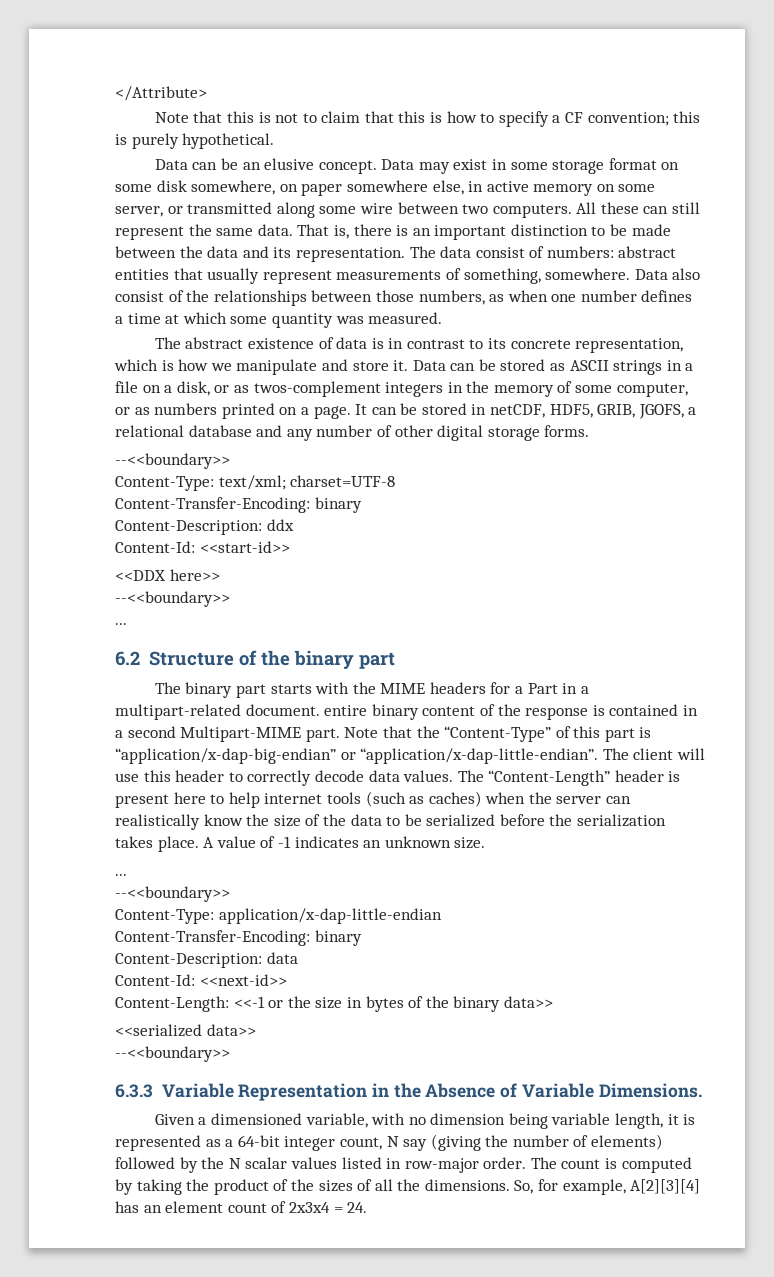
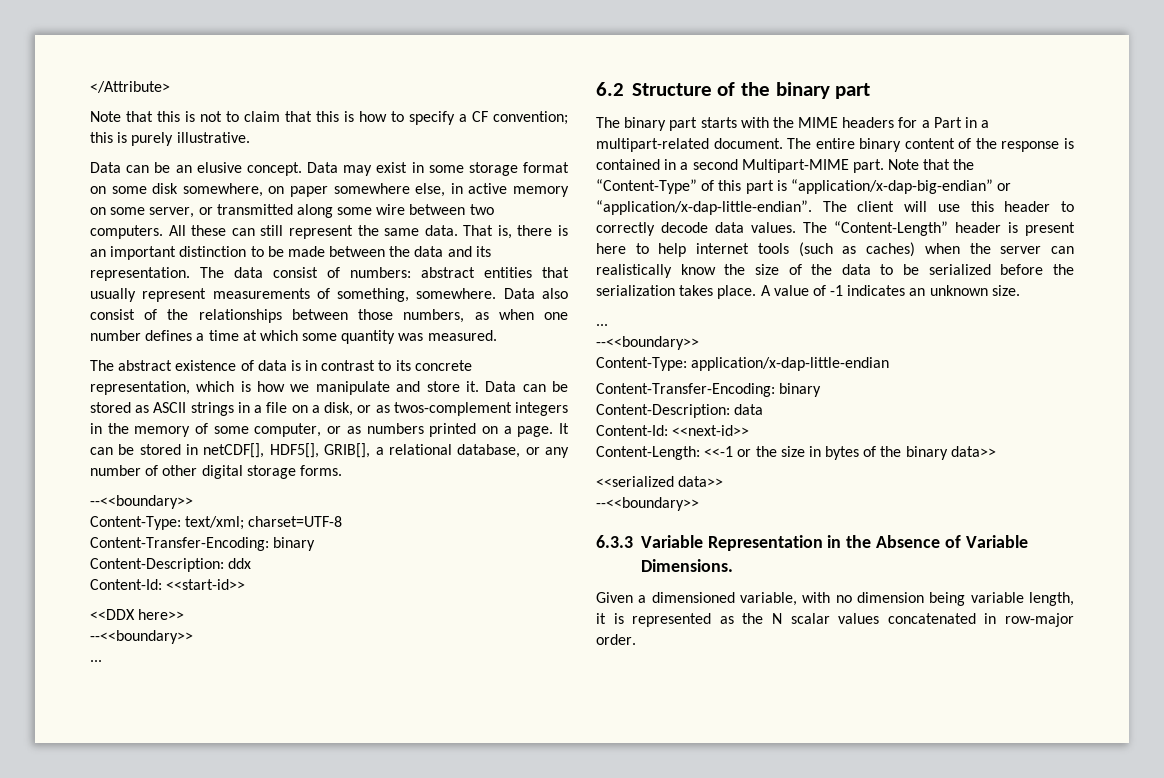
[182,133,275,149] hypothetical. -> [176,132,250,143] illustrative.
[490,404,697,419] [115,425,283,437] netCDF, HDF5, GRIB, JGOFS, a relational database and -> [203,443,540,458] netCDF[], HDF5[], GRIB[], a relational database, or
(320, 710) none -> [787,138,812,149] The
[225,1134,664,1151] [115,1157,198,1173] a 64-bit integer count, N say (giving the number of elements) followed by -> (734, 620) none
[341,1157,382,1169] listed -> [887,613,976,624] concatenated
[530,1157,692,1173] [115,1179,701,1195] [115,1201,368,1213] The count is computed by taking the product of the sizes of all the dimensions. So, for example, A[2][3][4] has an element count of 2x3x4 = 24. -> (636, 639) none

